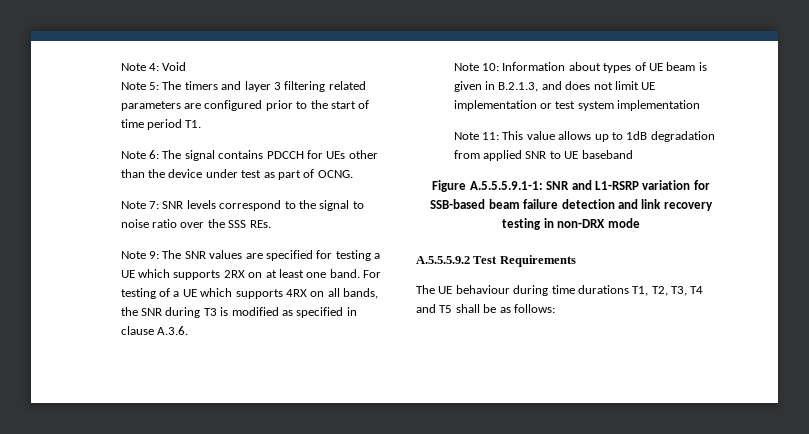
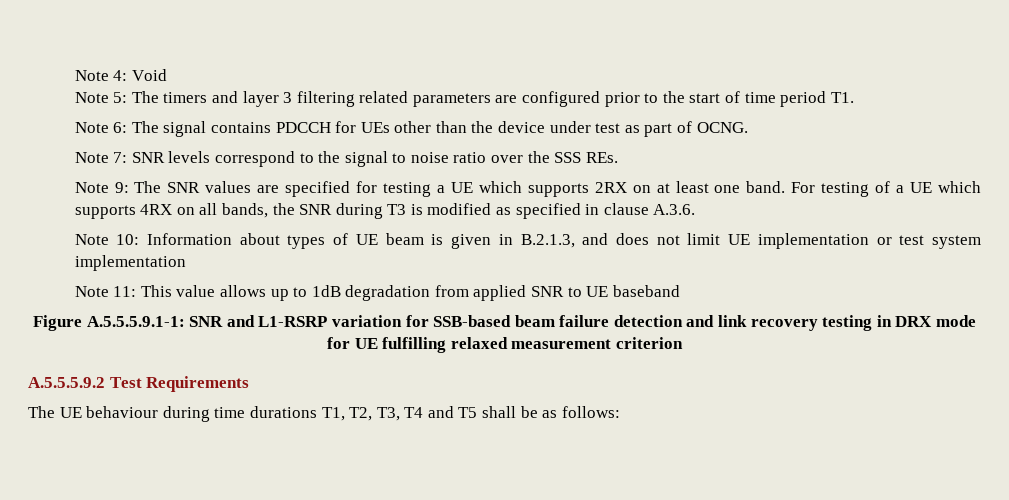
[557,219,606,228] non-DRX -> [895,316,933,327] DRX
(640, 223) none -> [327,337,683,353] for UE fulfilling relaxed measurement criterion

